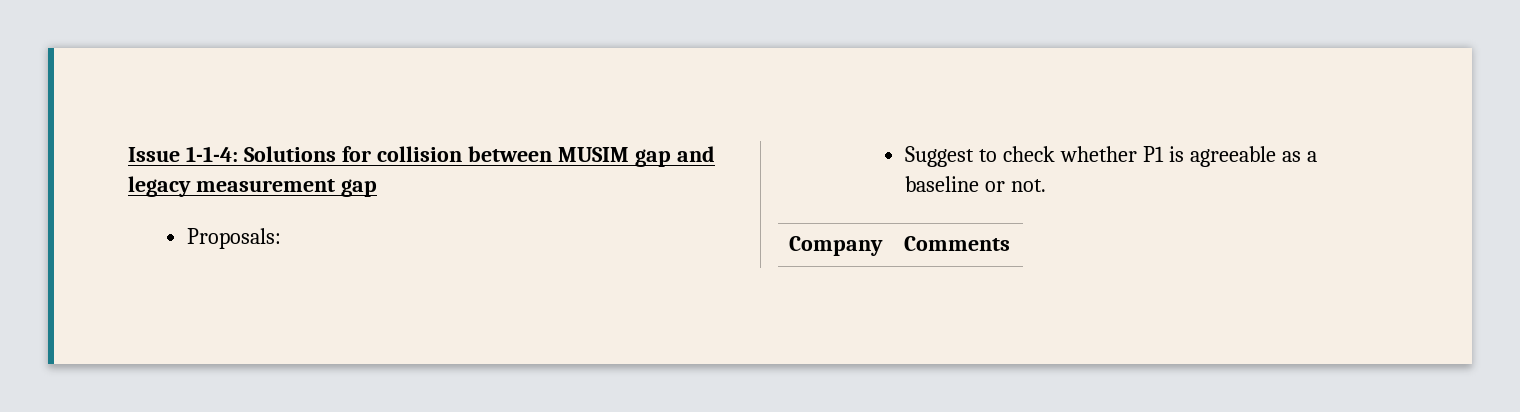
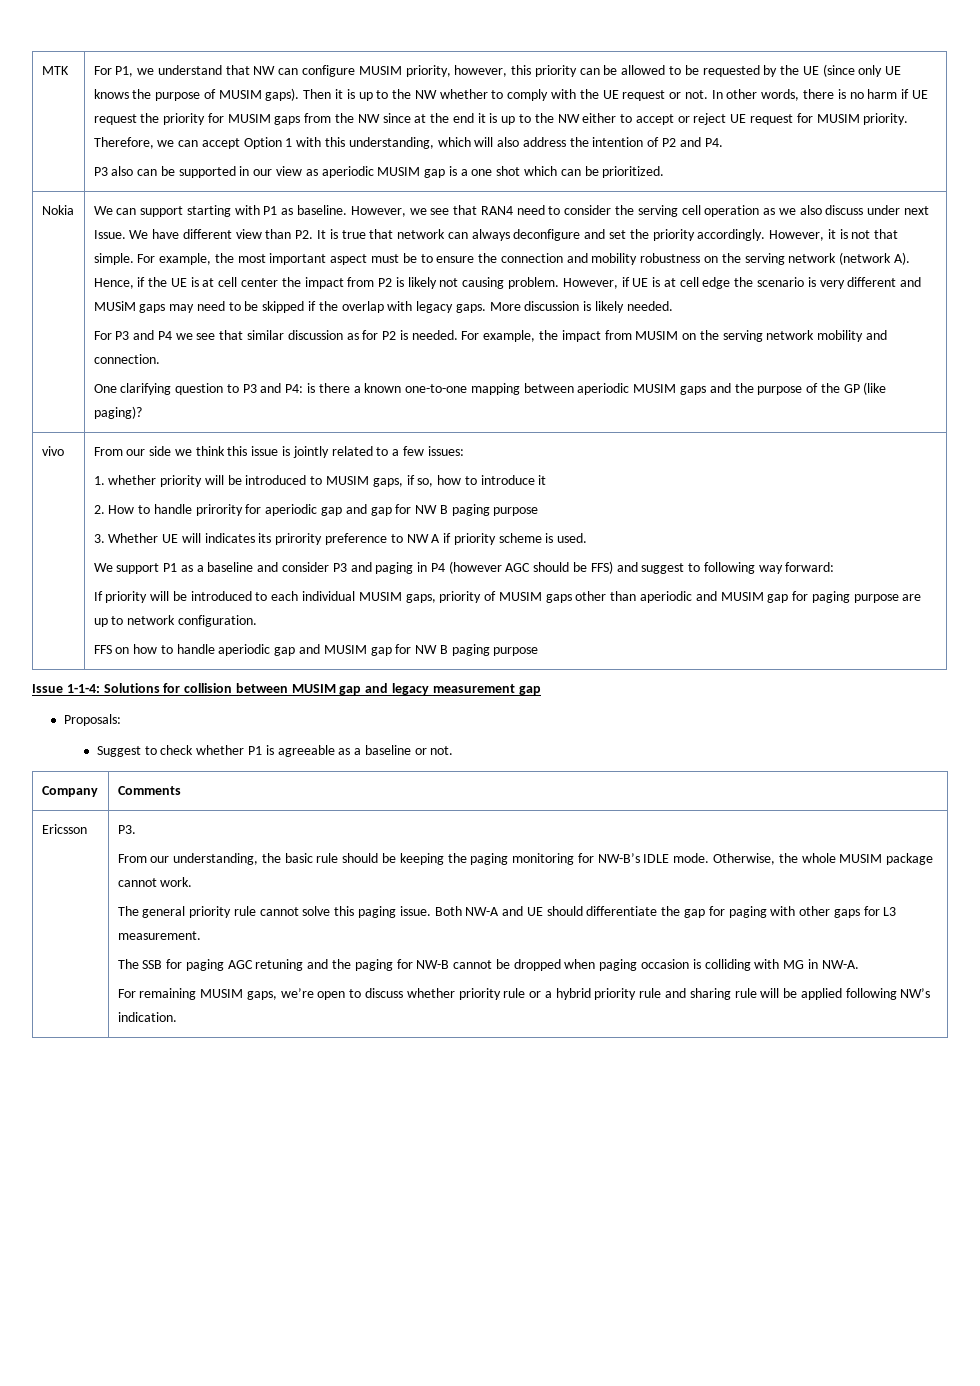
(128, 154) none -> [41,66,69,75] [93,64,902,77] [93,88,928,101] [93,113,909,125] [93,137,723,149] [93,166,665,178] [41,205,74,215] [93,205,930,217] [93,229,899,241] [93,252,910,265] [93,277,922,289] [93,301,673,313] [93,330,888,342] [93,354,160,364] [93,382,887,395] [93,406,142,419] [41,446,64,456] [93,446,464,458] [93,475,547,487] [93,504,539,516] [93,533,588,545] [93,561,835,574] [93,591,922,603] [93,615,257,627] [93,644,539,656] MTK | For P1, we understand that NW can configure MUSIM priority, however, this priority can be allowed to be requested by the UE (since only UE knows the purpose of MUSIM gaps). Then it is up to the NW whether to comply with the UE request or not. In other words, there is no harm if UE request the priority for MUSIM gaps from the NW since at the end it is up to the NW either to accept or reject UE request for MUSIM priority. Therefore, we can accept Option 1 with this understanding, which will also address the intention of P2 and P4. // P3 also can be supported in our view as aperiodic MUSIM gap is a one shot which can be prioritized. // Nokia | We can support starting with P1 as baseline. However, we see that RAN4 need to consider the serving cell operation as we also discuss under next Issue. We have different view than P2. It is true that network can always deconfigure and set the priority accordingly. However, it is not that simple. For example, the most important aspect must be to ensure the connection and mobility robustness on the serving network (network A). Hence, if the UE is at cell center the impact from P2 is likely not causing problem. However, if UE is at cell edge the scenario is very different and MUSiM gaps may need to be skipped if the overlap with legacy gaps. More discussion is likely needed. // For P3 and P4 we see that similar discussion as for P2 is needed. For example, the impact from MUSIM on the serving network mobility and connection. // One clarifying question to P3 and P4: is there a known one-to-one mapping between aperiodic MUSIM gaps and the purpose of the GP (like paging)? // vivo | From our side we think this issue is jointly related to a few issues: // 1. whether priority will be introduced to MUSIM gaps, if so, how to introduce it // 2. How to handle prirority for aperiodic gap and gap for NW B paging purpose // 3. Whether UE will indicates its prirority preference to NW A if priority scheme is used. // We support P1 as a baseline and consider P3 and paging in P4 (however AGC should be FFS) and suggest to following way forward: // If priority will be introduced to each individual MUSIM gaps, priority of MUSIM gaps other than aperiodic and MUSIM gap for paging purpose are up to network configuration. // FFS on how to handle aperiodic gap and MUSIM gap for NW B paging purpose //
(1010, 243) none -> [41,824,87,834] [117,825,136,834] [117,853,934,865] [117,877,193,887] [117,906,897,918] [117,931,201,940] [117,959,859,971] [117,988,931,1000] [117,1012,177,1022] // Ericsson | P3. // From our understanding, the basic rule should be keeping the paging monitoring for NW-B’s IDLE mode. Otherwise, the whole MUSIM package cannot work. // The general priority rule cannot solve this paging issue. Both NW-A and UE should differentiate the gap for paging with other gaps for L3 measurement. // The SSB for paging AGC retuning and the paging for NW-B cannot be dropped when paging occasion is colliding with MG in NW-A. // For remaining MUSIM gaps, we’re open to discuss whether priority rule or a hybrid priority rule and sharing rule will be applied following NW’s indication.

